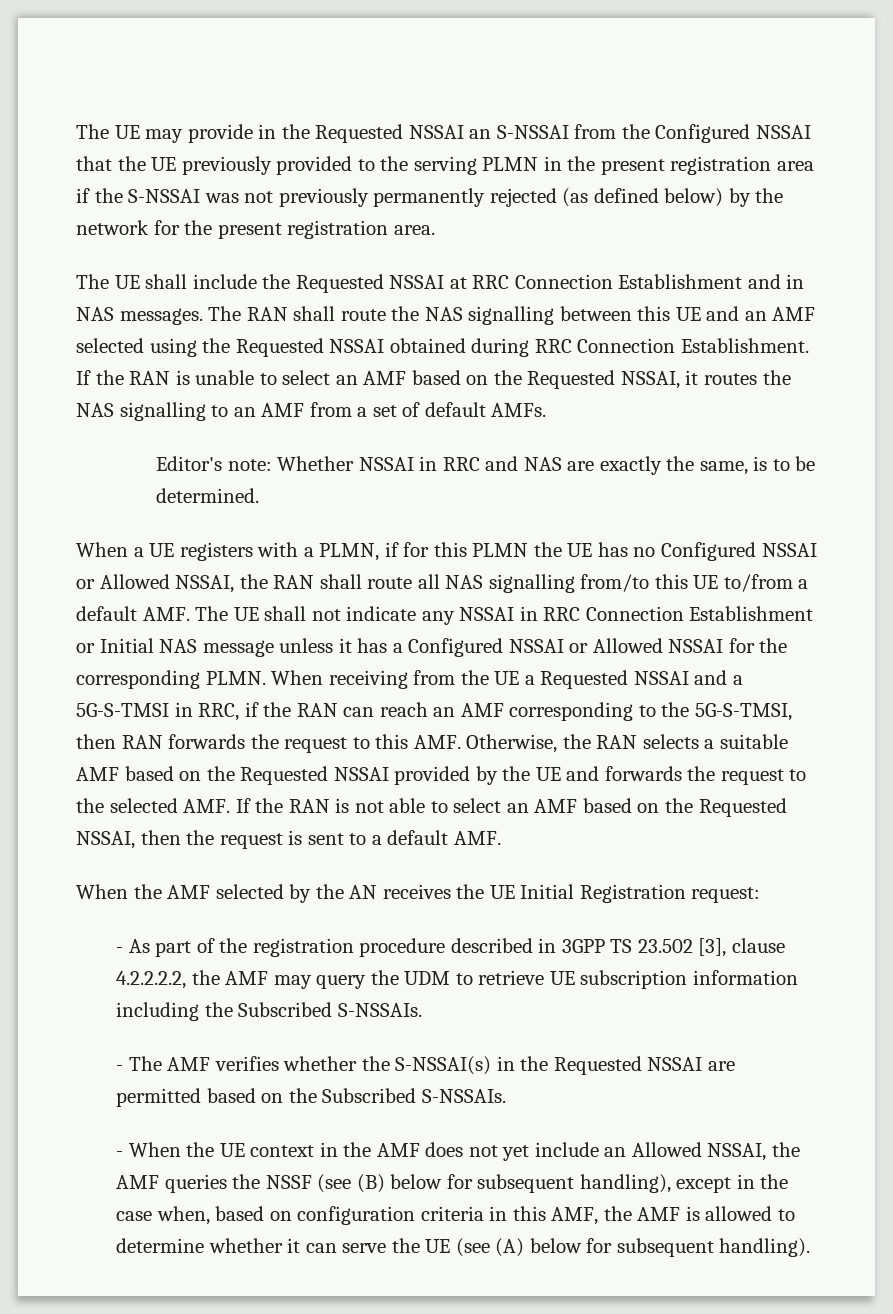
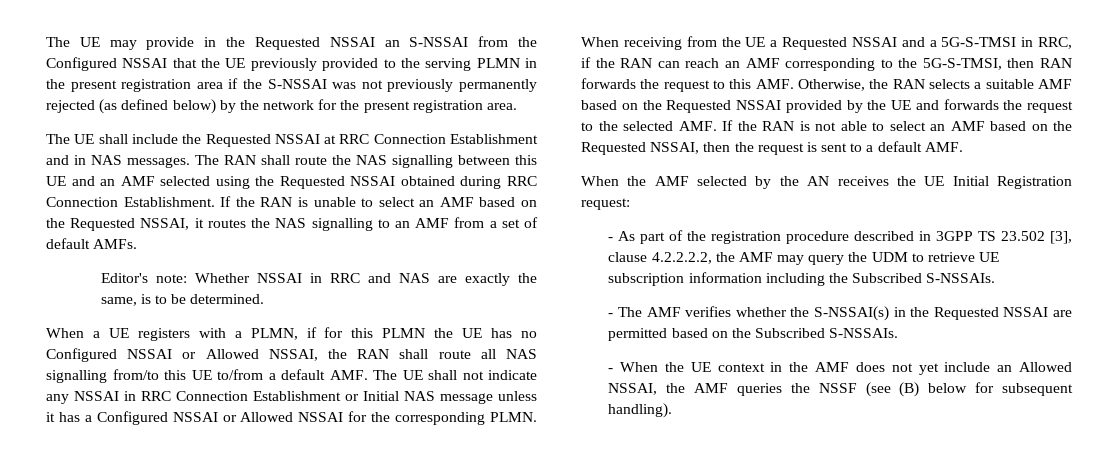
[579,1174,789,1193] [115,1206,795,1225] [115,1238,714,1257] handling), except in the case when, based on configuration criteria in this AMF, the AMF is allowed to determine whether it can serve the UE (see (A) below for subsequent -> (1073, 389) none

